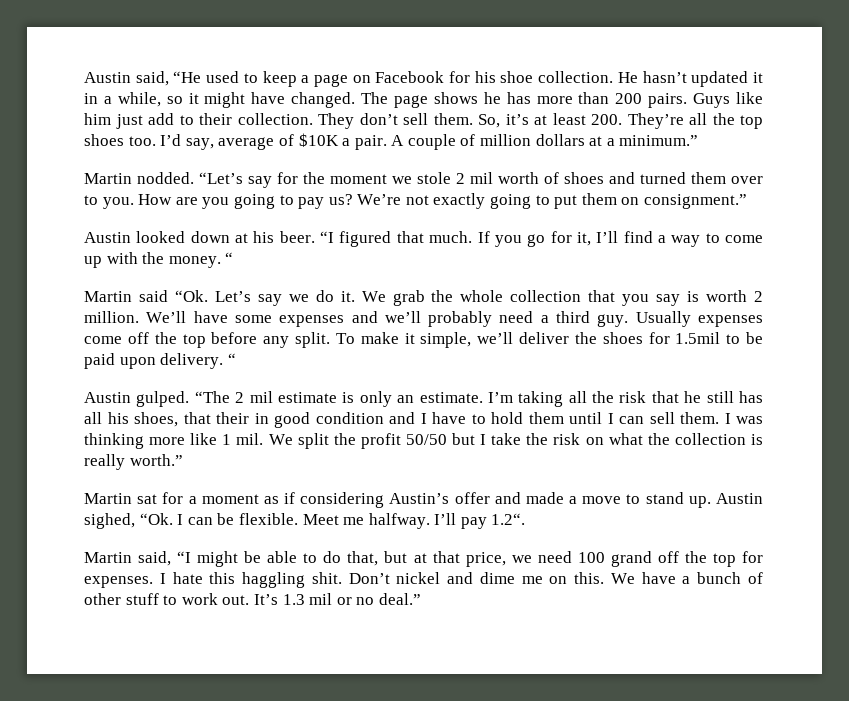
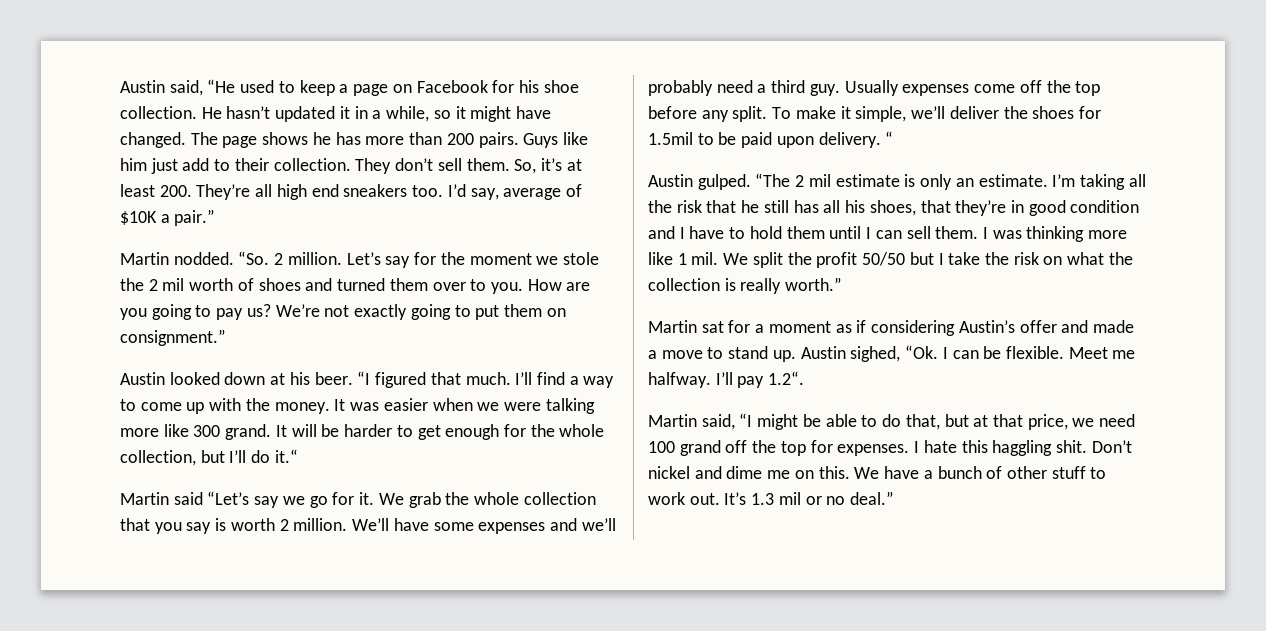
[712,113,763,129] [84,134,124,146] the top shoes -> [276,184,408,200] high end sneakers
[354,134,699,150] [84,172,243,184] pair. A couple of million dollars at a minimum.” // Martin nodded. “Let’s -> [174,209,216,226] [120,251,381,265] pair.” // Martin nodded. “So. 2 million. Let’s
(451, 178) none -> [120,278,144,291] the
[477,231,591,247] If you go for it, -> (511, 378) none
[225,252,234,264] [84,290,334,306] “ // Martin said “Ok. Let’s say we do -> [334,398,595,414] [120,424,605,440] [120,449,298,466] [120,491,355,508] It was easier when we were talking more like 300 grand. It will be harder to get enough for the whole collection, but I’ll do it.“ // Martin said “Let’s say we go for
[216,412,249,424] their -> [955,200,1007,216] they’re

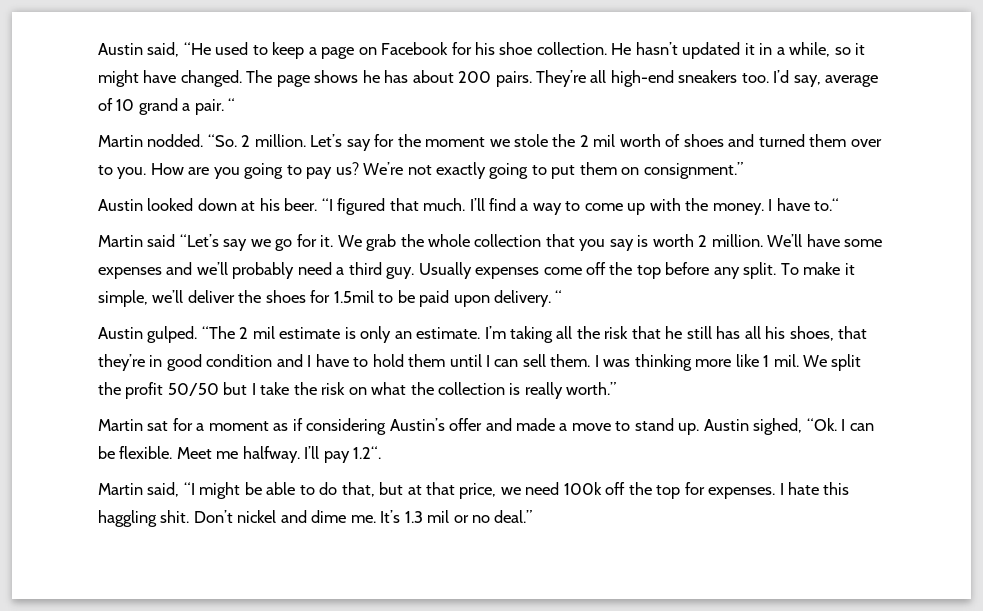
[365,132,588,148] [120,158,582,174] [120,184,339,200] more than 200 pairs. Guys like him just add to their collection. They don’t sell them. So, it’s at least 200. They’re all high end -> [412,70,674,87] about 200 pairs. They’re all high-end
[120,209,216,226] $10K a pair.” -> [116,98,236,115] 10 grand a pair. “
[334,398,595,414] [120,424,605,440] [120,449,298,466] It was easier when we were talking more like 300 grand. It will be harder to get enough for the whole collection, but I’ll do it.“ -> [768,198,840,211] I have to.“
[648,440,721,456] 100 grand -> [563,482,602,495] 100k
[767,466,1107,479] [648,492,720,505] me on this. We have a bunch of other stuff to work out. -> [350,515,376,523] me.

